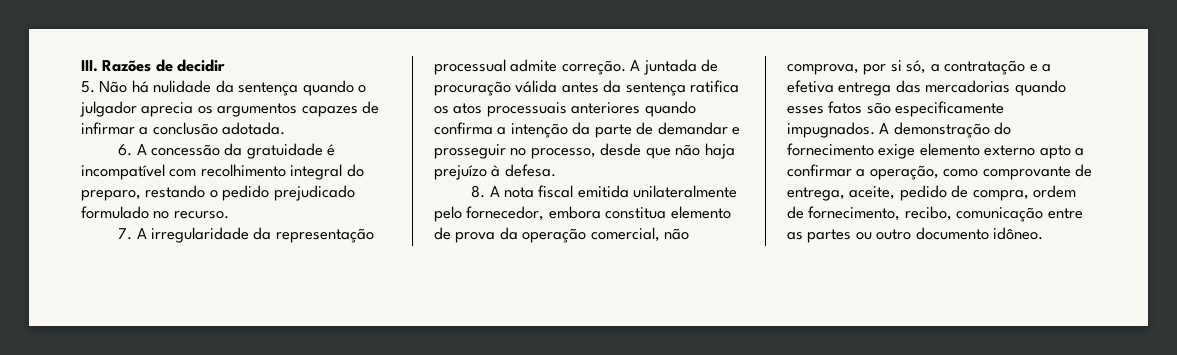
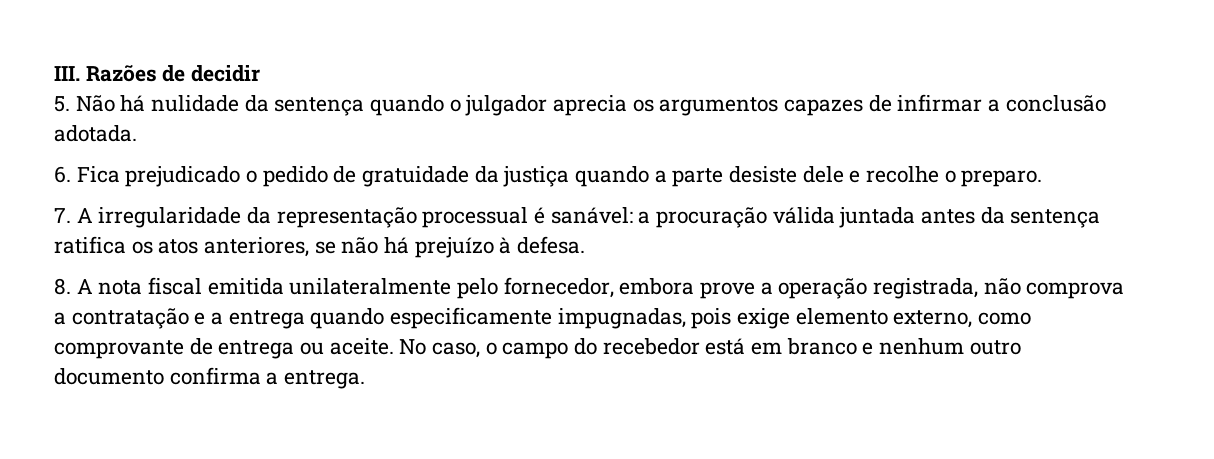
[136,143,336,159] [81,164,364,180] [81,185,355,201] [81,206,229,219] A concessão da gratuidade é incompatível com recolhimento integral do preparo, restando o pedido prejudicado formulado no recurso. -> [76,166,1043,187] Fica prejudicado o pedido de gratuidade da justiça quando a parte desiste dele e recolhe o preparo.
[510,59,719,75] admite correção. A juntada de -> [534,207,651,224] é sanável: a
(558, 86) none -> [839,207,916,228] juntada
[486,101,696,117] [434,122,741,138] [434,143,735,159] processuais anteriores quando confirma a intenção da parte de demandar e prosseguir no processo, desde que não haja -> [204,237,410,257] anteriores, se não há
[605,206,731,219] [434,227,690,243] [787,60,1052,75] [787,80,1066,96] [787,101,1005,117] [787,122,1012,138] [787,143,1085,159] [787,164,1093,180] [787,185,1077,201] [787,206,1083,222] [787,227,1044,243] constitua elemento de prova da operação comercial, não comprova, por si só, a contratação e a efetiva entrega das mercadorias quando esses fatos são especificamente impugnados. A demonstração do fornecimento exige elemento externo apto a confirmar a operação, como comprovante de entrega, aceite, pedido de compra, ordem de fornecimento, recibo, comunicação entre as partes ou outro documento idôneo. -> [700,278,1125,299] [54,307,1032,329] [54,338,1021,359] [54,367,366,389] prove a operação registrada, não comprova a contratação e a entrega quando especificamente impugnadas, pois exige elemento externo, como comprovante de entrega ou aceite. No caso, o campo do recebedor está em branco e nenhum outro documento confirma a entrega.

